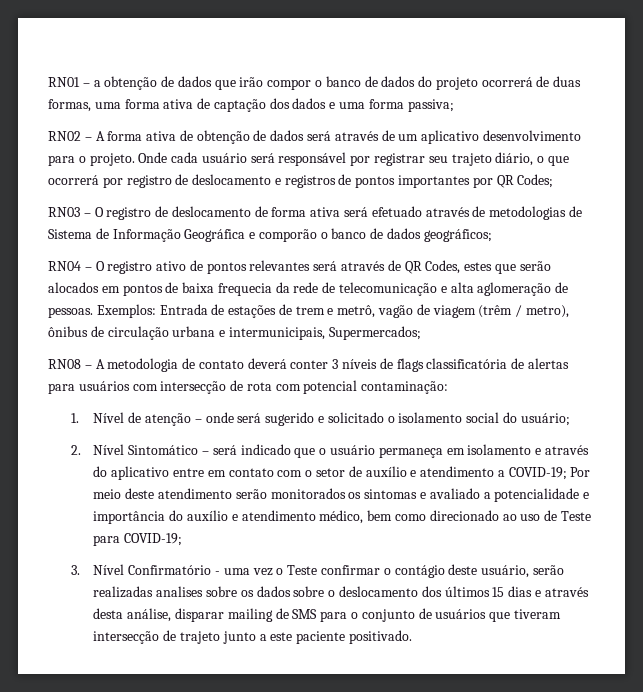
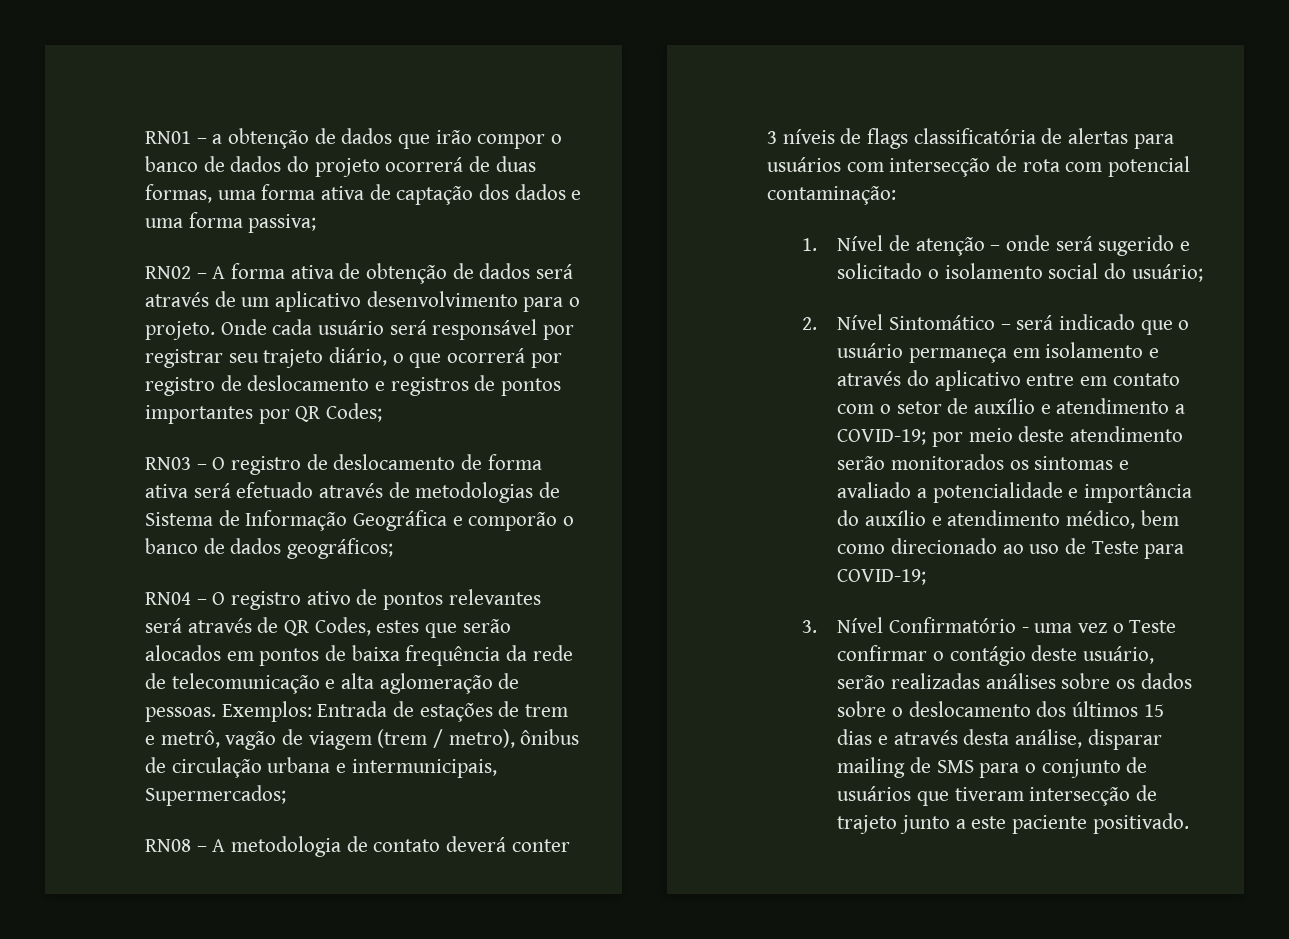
[217,283,272,296] frequecia -> [405,645,501,666] frequência
[478,305,513,318] (trêm -> [377,729,428,748] (trem
[570,467,591,477] Por -> [931,432,963,447] por
[156,586,204,597] analises -> [985,673,1056,689] análises

